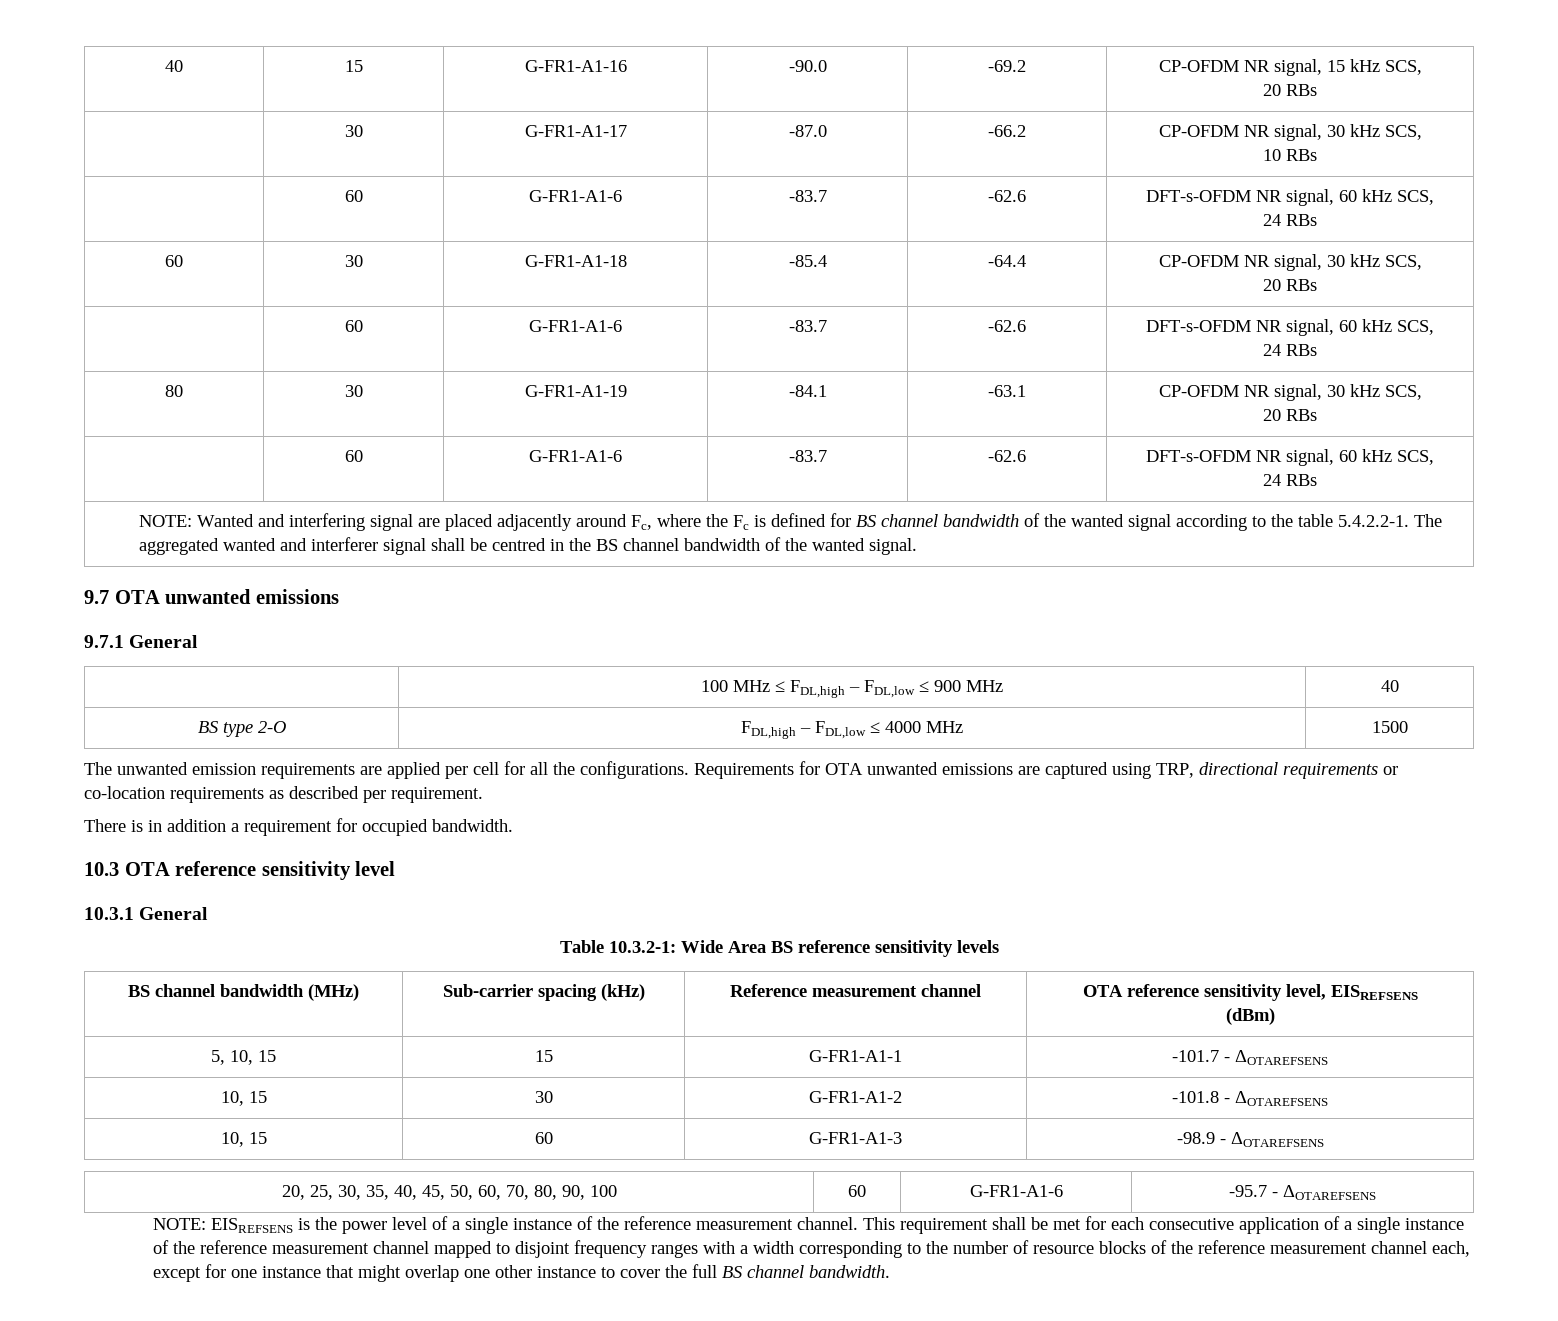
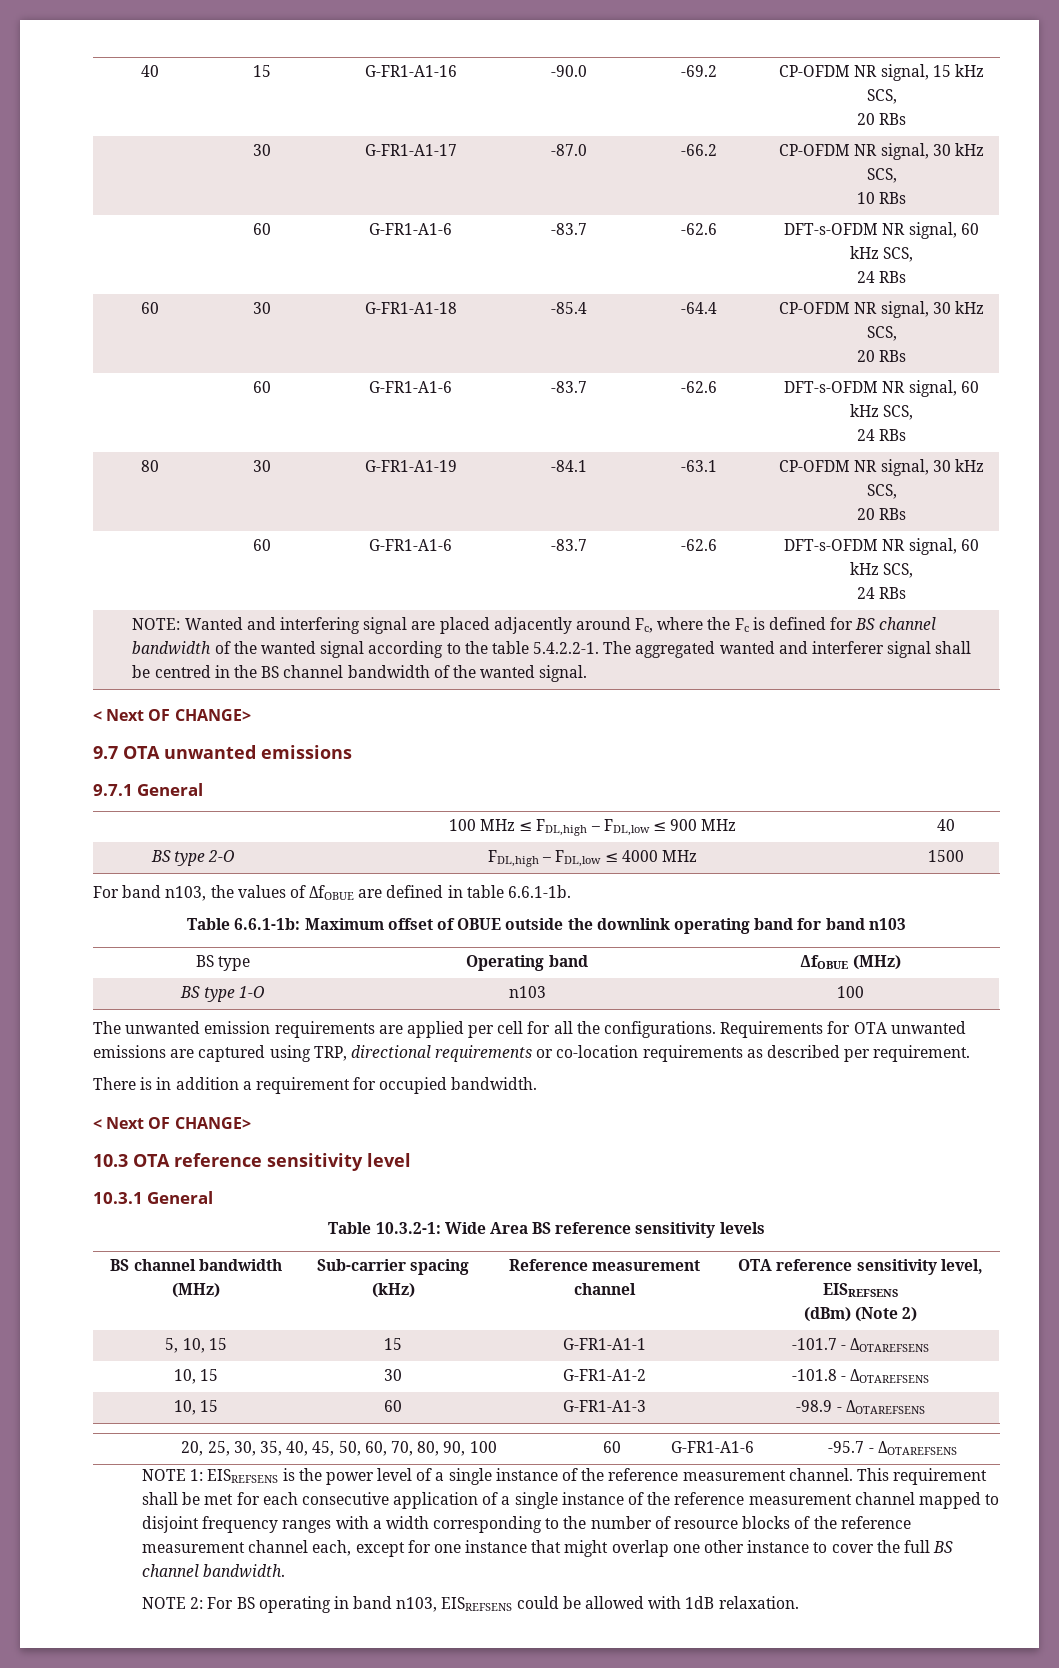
(917, 546) none -> [93,709,251,721] // < Next OF CHANGE>
(1408, 727) none -> [93,885,572,901] [187,918,906,934] [195,955,251,971] [466,955,588,971] [800,955,901,970] [180,986,265,1002] [508,986,546,998] [837,986,864,998] // For band n103, the values of ΔfOBUE are defined in table 6.6.1-1b. // Table 6.6.1-1b: Maximum offset of OBUE outside the downlink operating band for band n103 // BS type | Operating band | ΔfOBUE (MHz) // BS type 1-O | n103 | 100
(513, 825) none -> [93,1117,251,1129] // < Next OF CHANGE>
(1275, 1016) none -> [855,1307,918,1322] (Note 2)
[153,1218,207,1230] NOTE: -> [141,1469,204,1481] NOTE 1:
(891, 1271) none -> [141,1596,799,1613] // NOTE 2: For BS operating in band n103, EISREFSENS could be allowed with 1dB relaxation.

